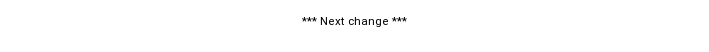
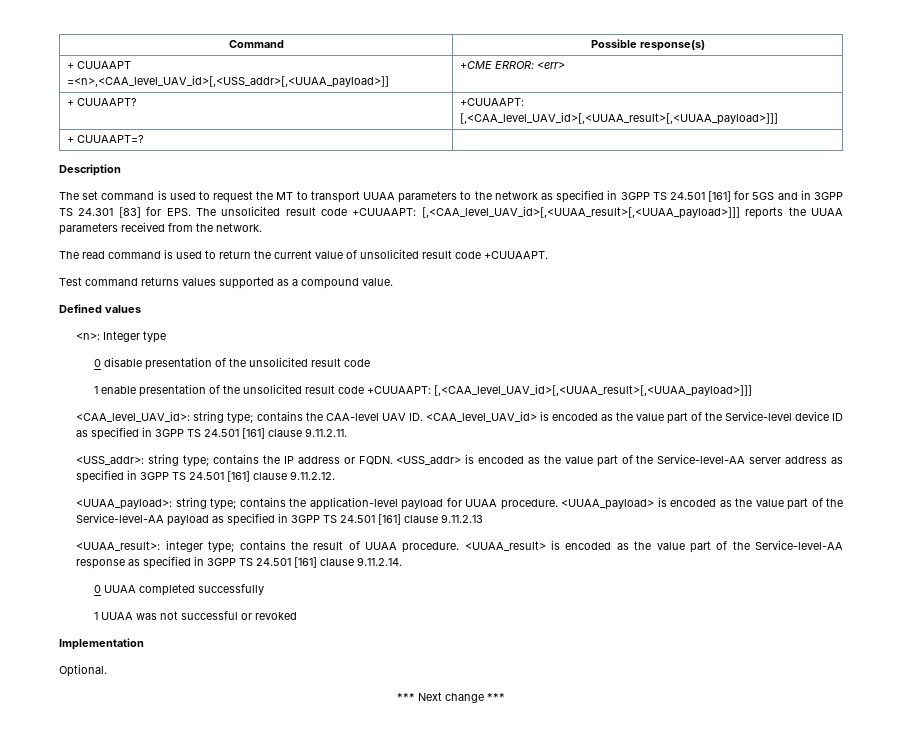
(301, 21) none -> [228,40,284,48] [590,39,705,51] [66,61,131,69] [66,75,389,88] [459,61,565,69] [66,98,137,106] [459,98,524,106] [459,112,778,125] [66,135,144,143] [59,164,121,176] [59,190,844,203] [59,206,843,219] [59,222,262,235] [59,249,548,259] [59,277,393,289] [59,304,141,313] [76,331,167,343] [93,357,370,370] [93,384,752,397] [76,411,843,424] [76,427,348,440] [76,454,844,467] [76,470,336,483] [76,497,843,510] [76,513,484,526] [76,540,844,553] [76,556,403,569] [93,584,264,596] [93,611,297,620] [59,638,144,650] [59,664,107,677] Command | Possible response(s) // + CUUAAPT =<n>,<CAA_level_UAV_id>[,<USS_addr>[,<UUAA_payload>]] | +CME ERROR: <err> // + CUUAAPT? | +CUUAAPT: [,<CAA_level_UAV_id>[,<UUAA_result>[,<UUAA_payload>]]] // + CUUAAPT=? | // Description // The set command is used to request the MT to transport UUAA parameters to the network as specified in 3GPP TS 24.501 [161] for 5GS and in 3GPP TS 24.301 [83] for EPS. The unsolicited result code +CUUAAPT: [,<CAA_level_UAV_id>[,<UUAA_result>[,<UUAA_payload>]]] reports the UUAA parameters received from the network. // The read command is used to return the current value of unsolicited result code +CUUAAPT. // Test command returns values supported as a compound value. // Defined values // <n>: Integer type // 0 disable presentation of the unsolicited result code // 1 enable presentation of the unsolicited result code +CUUAAPT: [,<CAA_level_UAV_id>[,<UUAA_result>[,<UUAA_payload>]]] // <CAA_level_UAV_id>: string type; contains the CAA-level UAV ID. <CAA_level_UAV_id> is encoded as the value part of the Service-level device ID as specified in 3GPP TS 24.501 [161] clause 9.11.2.11. // <USS_addr>: string type; contains the IP address or FQDN. <USS_addr> is encoded as the value part of the Service-level-AA server address as specified in 3GPP TS 24.501 [161] clause 9.11.2.12. // <UUAA_payload>: string type; contains the application-level payload for UUAA procedure. <UUAA_payload> is encoded as the value part of the Service-level-AA payload as specified in 3GPP TS 24.501 [161] clause 9.11.2.13 // <UUAA_result>: integer type; contains the result of UUAA procedure. <UUAA_result> is encoded as the value part of the Service-level-AA response as specified in 3GPP TS 24.501 [161] clause 9.11.2.14. // 0 UUAA completed successfully // 1 UUAA was not successful or revoked // Implementation // Optional. //

